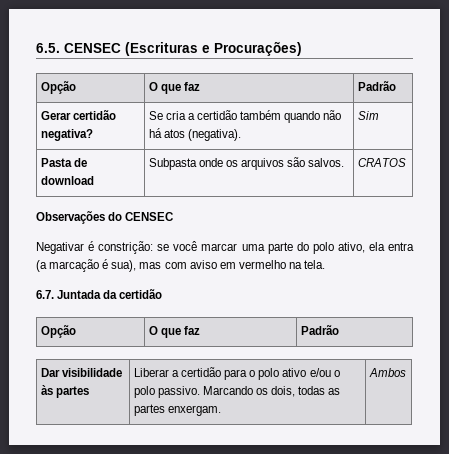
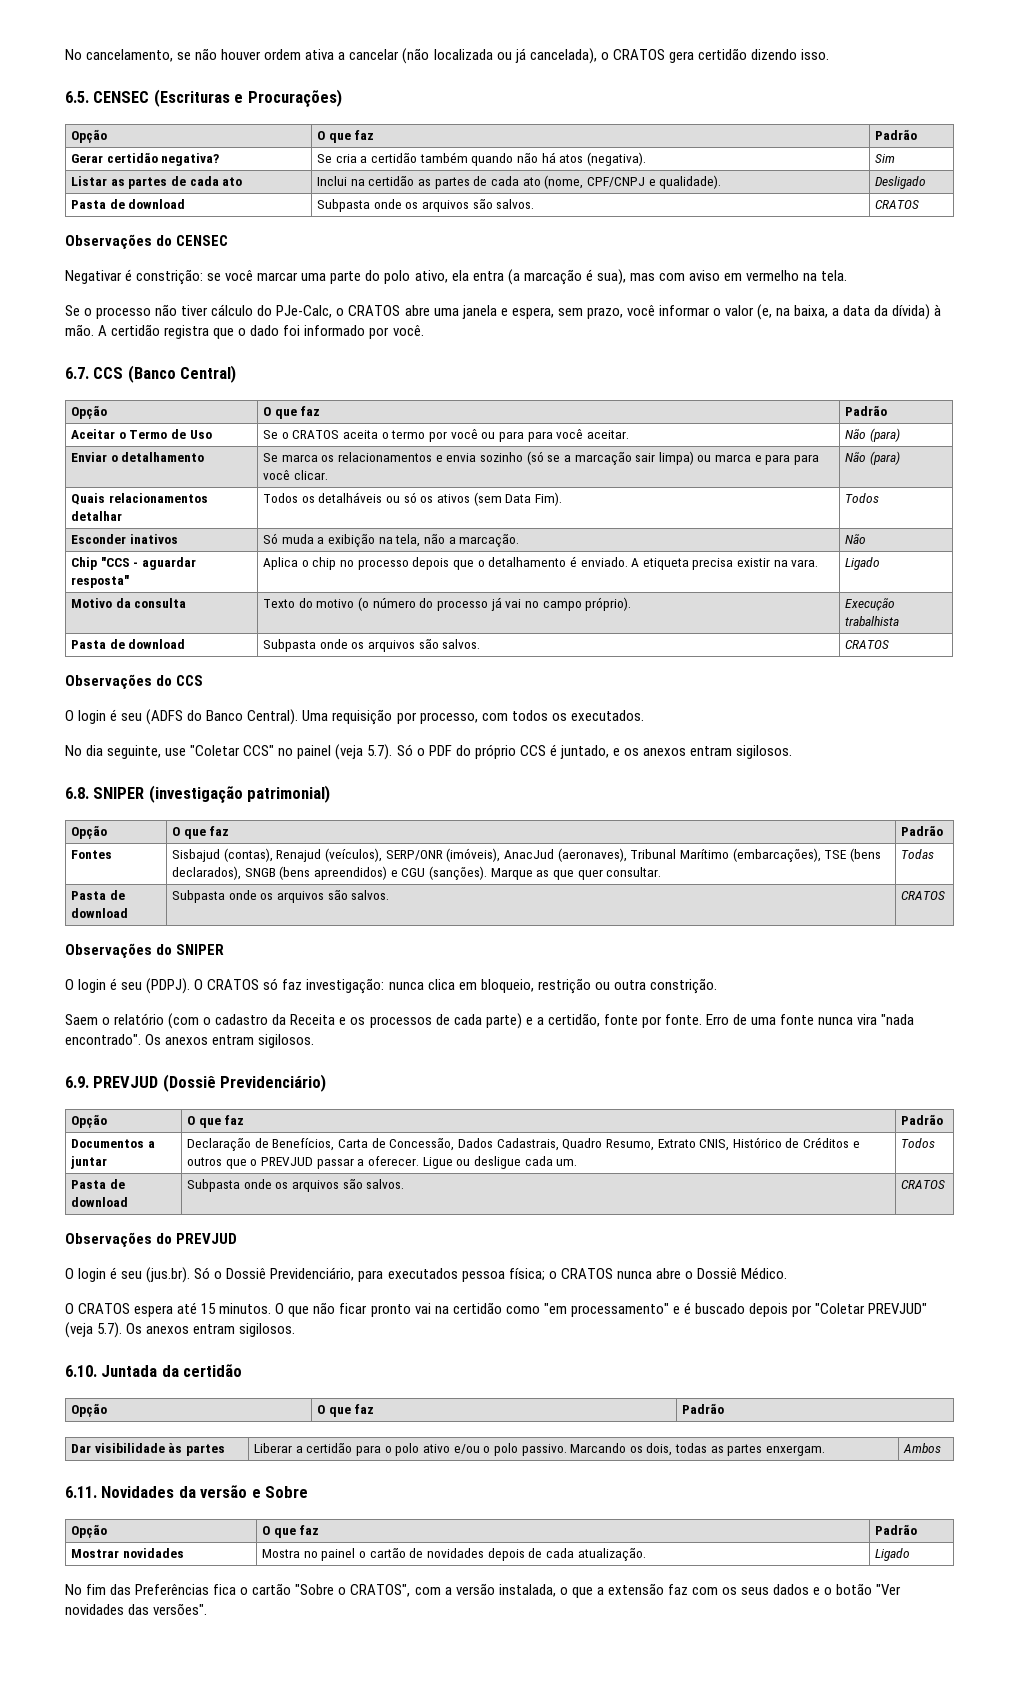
(36, 48) none -> [65,48,829,64] No cancelamento, se não houver ordem ativa a cancelar (não localizada ou já cancelada), o CRATOS gera certidão dizendo isso. //
(379, 115) none -> [71,176,243,189] [317,175,722,189] [875,176,927,189] // Listar as partes de cada ato | Inclui na certidão as partes de cada ato (nome, CPF/CNPJ e qualidade). | Desligado
[36,290,54,299] 6.7. -> [65,304,942,320] [65,324,424,339] [65,365,237,383] [71,405,108,419] [263,406,321,419] [845,405,888,416] [71,429,212,439] [263,429,629,442] [845,428,900,442] [71,452,205,462] [263,451,820,465] [263,470,328,480] [845,451,900,465] [71,493,208,505] [71,511,123,521] [263,492,562,506] [845,493,880,503] [71,534,178,544] [263,533,520,547] [845,534,867,544] [71,557,197,570] [71,575,130,588] [263,556,819,570] [845,557,881,570] [71,598,187,608] [263,597,632,611] [845,598,896,611] [845,616,900,626] [71,639,186,649] [263,638,481,652] [845,640,890,649] [65,674,204,689] [65,709,644,725] [65,744,793,760] [65,785,331,803] [71,825,108,839] [172,826,230,839] [901,825,944,836] [71,850,113,859] [172,848,881,862] [172,866,662,880] [901,849,935,859] [71,890,125,900] [71,908,129,918] [172,889,390,903] [901,891,946,900] [65,943,225,958] [65,978,717,994] [65,1013,915,1029] [65,1034,315,1048] [65,1074,327,1092] [71,1114,108,1128] [187,1115,245,1128] [901,1114,944,1125] [71,1139,155,1148] [71,1156,108,1169] [187,1137,860,1151] [187,1156,578,1169] [901,1138,936,1148] [71,1179,125,1189] [71,1197,129,1207] [187,1178,405,1192] [901,1180,946,1189] [65,1232,238,1247] [65,1267,787,1283] [65,1302,928,1317] [65,1322,296,1338] [65,1365,97,1377] Se o processo não tiver cálculo do PJe-Calc, o CRATOS abre uma janela e espera, sem prazo, você informar o valor (e, na baixa, a data da dívida) à mão. A certidão registra que o dado foi informado por você. // 6.7. CCS (Banco Central) // Opção | O que faz | Padrão // Aceitar o Termo de Uso | Se o CRATOS aceita o termo por você ou para para você aceitar. | Não (para) // Enviar o detalhamento | Se marca os relacionamentos e envia sozinho (só se a marcação sair limpa) ou marca e para para você clicar. | Não (para) // Quais relacionamentos detalhar | Todos os detalháveis ou só os ativos (sem Data Fim). | Todos // Esconder inativos | Só muda a exibição na tela, não a marcação. | Não // Chip "CCS - aguardar resposta" | Aplica o chip no processo depois que o detalhamento é enviado. A etiqueta precisa existir na vara. | Ligado // Motivo da consulta | Texto do motivo (o número do processo já vai no campo próprio). | Execução trabalhista // Pasta de download | Subpasta onde os arquivos são salvos. | CRATOS // Observações do CCS // O login é seu (ADFS do Banco Central). Uma requisição por processo, com todos os executados. // No dia seguinte, use "Coletar CCS" no painel (veja 5.7). Só o PDF do próprio CCS é juntado, e os anexos entram sigilosos. // 6.8. SNIPER (investigação patrimonial) // Opção | O que faz | Padrão // Fontes | Sisbajud (contas), Renajud (veículos), SERP/ONR (imóveis), AnacJud (aeronaves), Tribunal Marítimo (embarcações), TSE (bens declarados), SNGB (bens apreendidos) e CGU (sanções). Marque as que quer consultar. | Todas // Pasta de download | Subpasta onde os arquivos são salvos. | CRATOS // Observações do SNIPER // O login é seu (PDPJ). O CRATOS só faz investigação: nunca clica em bloqueio, restrição ou outra constrição. // Saem o relatório (com o cadastro da Receita e os processos de cada parte) e a certidão, fonte por fonte. Erro de uma fonte nunca vira "nada encontrado". Os anexos entram sigilosos. // 6.9. PREVJUD (Dossiê Previdenciário) // Opção | O que faz | Padrão // Documentos a juntar | Declaração de Benefícios, Carta de Concessão, Dados Cadastrais, Quadro Resumo, Extrato CNIS, Histórico de Créditos e outros que o PREVJUD passar a oferecer. Ligue ou desligue cada um. | Todos // Pasta de download | Subpasta onde os arquivos são salvos. | CRATOS // Observações do PREVJUD // O login é seu (jus.br). Só o Dossiê Previdenciário, para executados pessoa física; o CRATOS nunca abre o Dossiê Médico. // O CRATOS espera até 15 minutos. O que não ficar pronto vai na certidão como "em processamento" e é buscado depois por "Coletar PREVJUD" (veja 5.7). Os anexos entram sigilosos. // 6.10.
(406, 372) none -> [65,1485,309,1498] [71,1524,108,1538] [262,1525,320,1538] [875,1524,918,1535] [71,1548,184,1558] [262,1547,646,1561] [875,1548,911,1561] [65,1583,902,1598] [65,1603,208,1615] // 6.11. Novidades da versão e Sobre // Opção | O que faz | Padrão // Mostrar novidades | Mostra no painel o cartão de novidades depois de cada atualização. | Ligado // No fim das Preferências fica o cartão "Sobre o CRATOS", com a versão instalada, o que a extensão faz com os seus dados e o botão "Ver novidades das versões".

